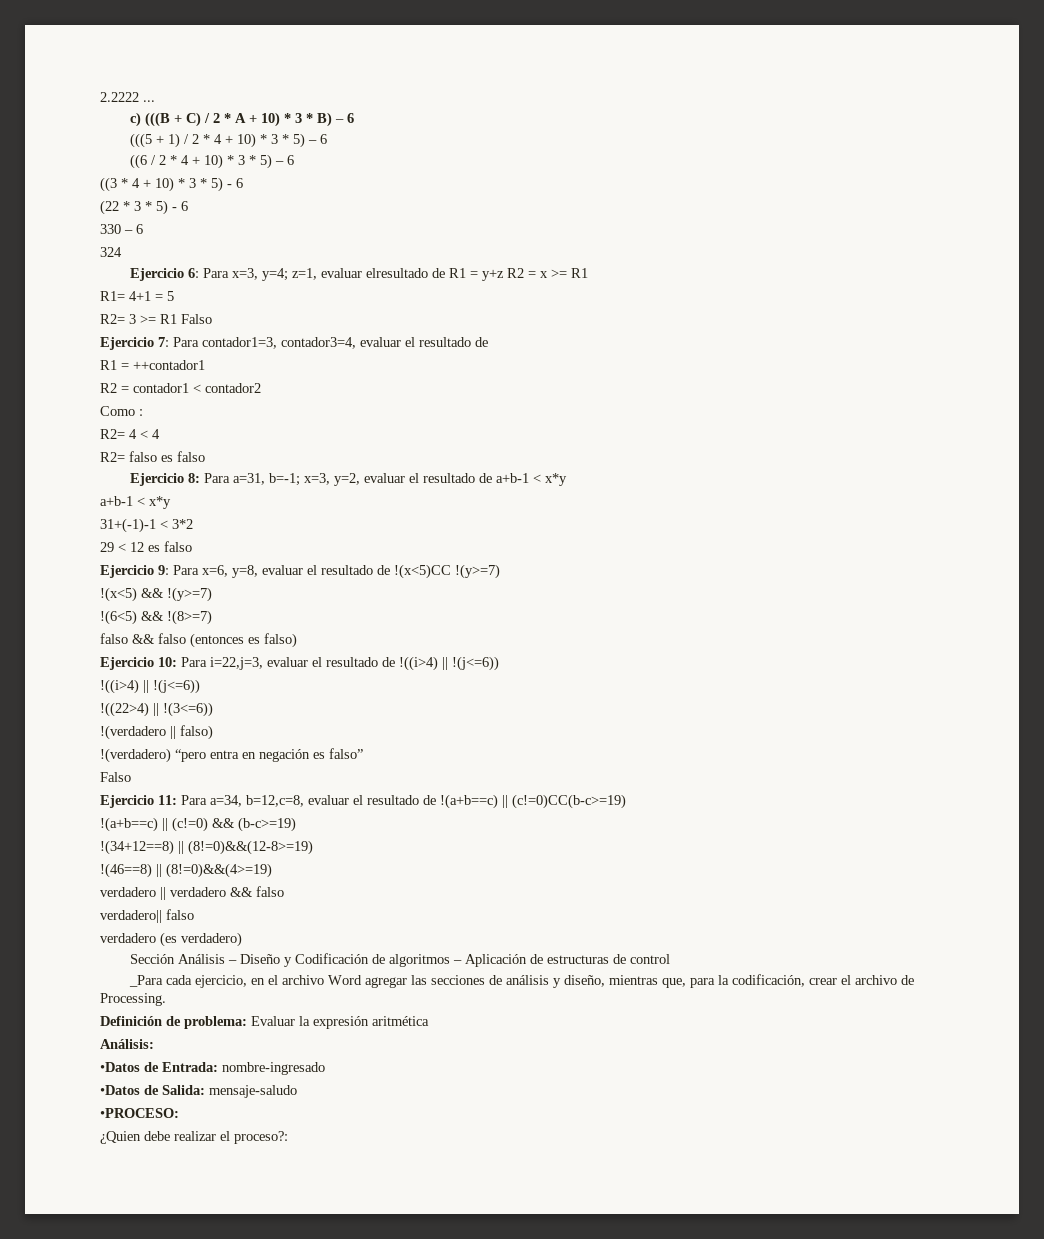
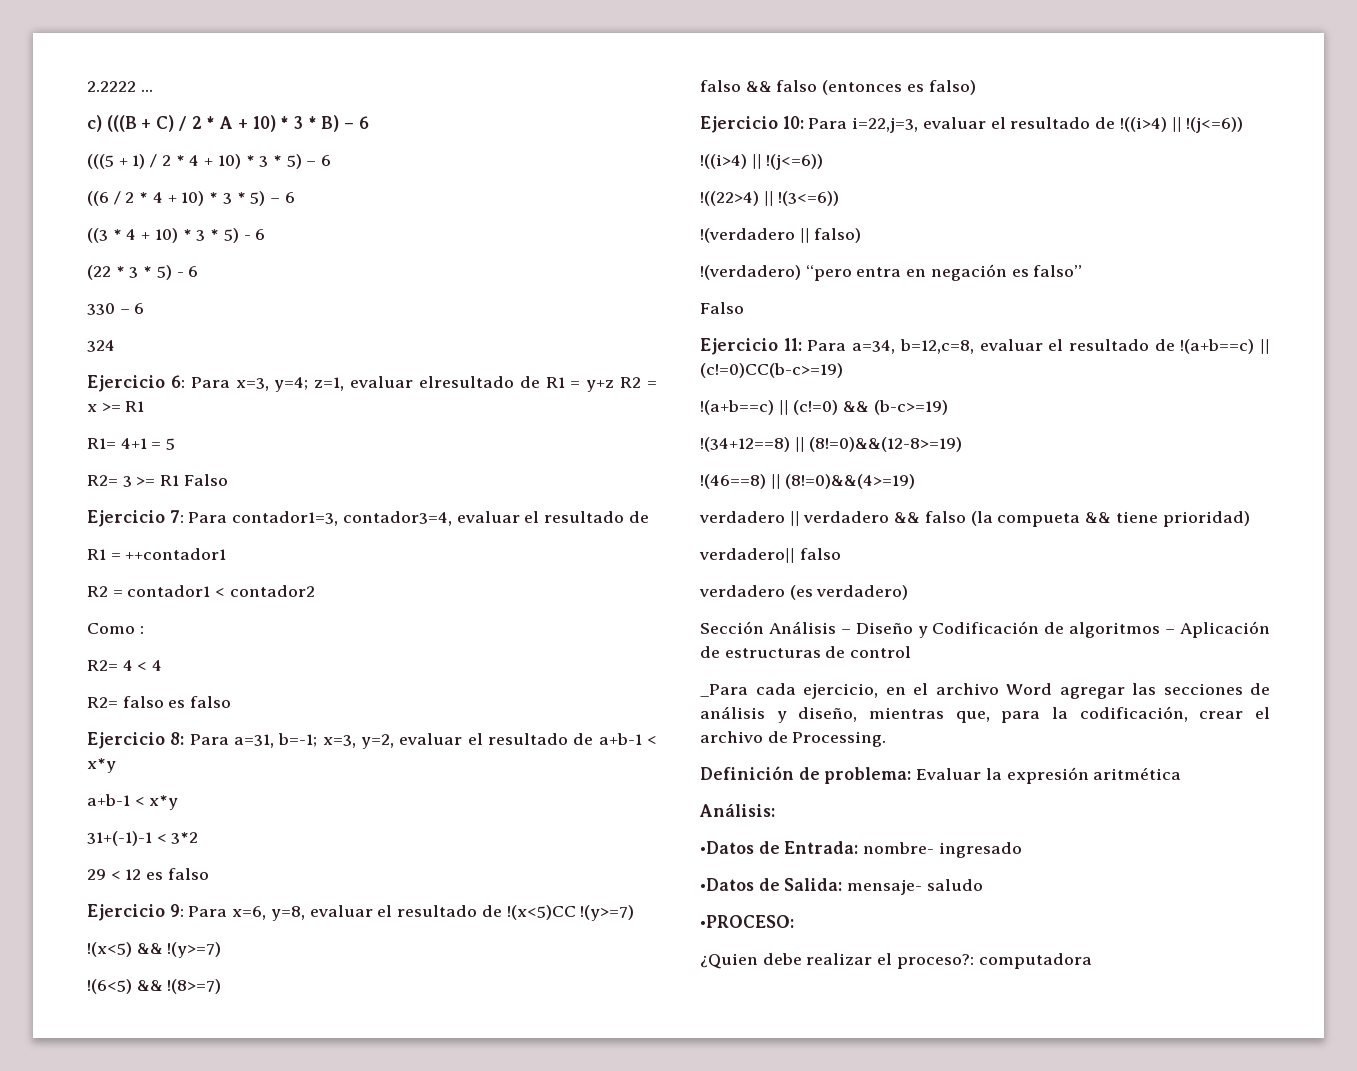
(284, 891) none -> [970,511,1250,527] (la compueta && tiene prioridad)
[222,1062,325,1075] nombre-ingresado -> [863,842,1022,858] nombre- ingresado
[209,1085,297,1098] mensaje-saludo -> [847,879,983,895] mensaje- saludo
(288, 1137) none -> [978,953,1092,969] computadora

